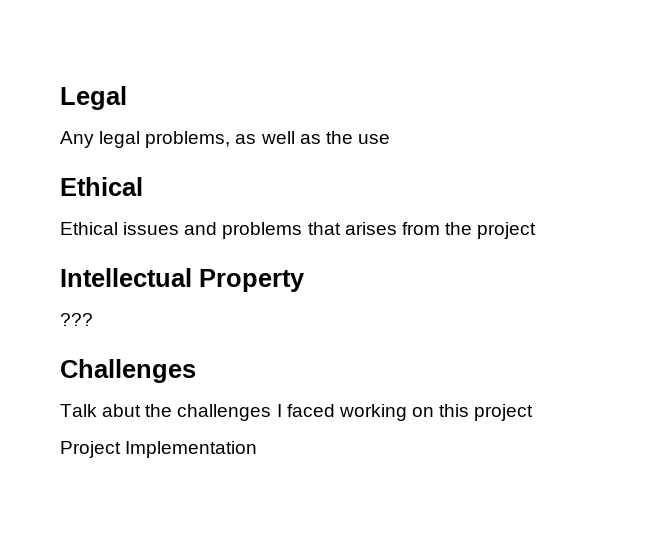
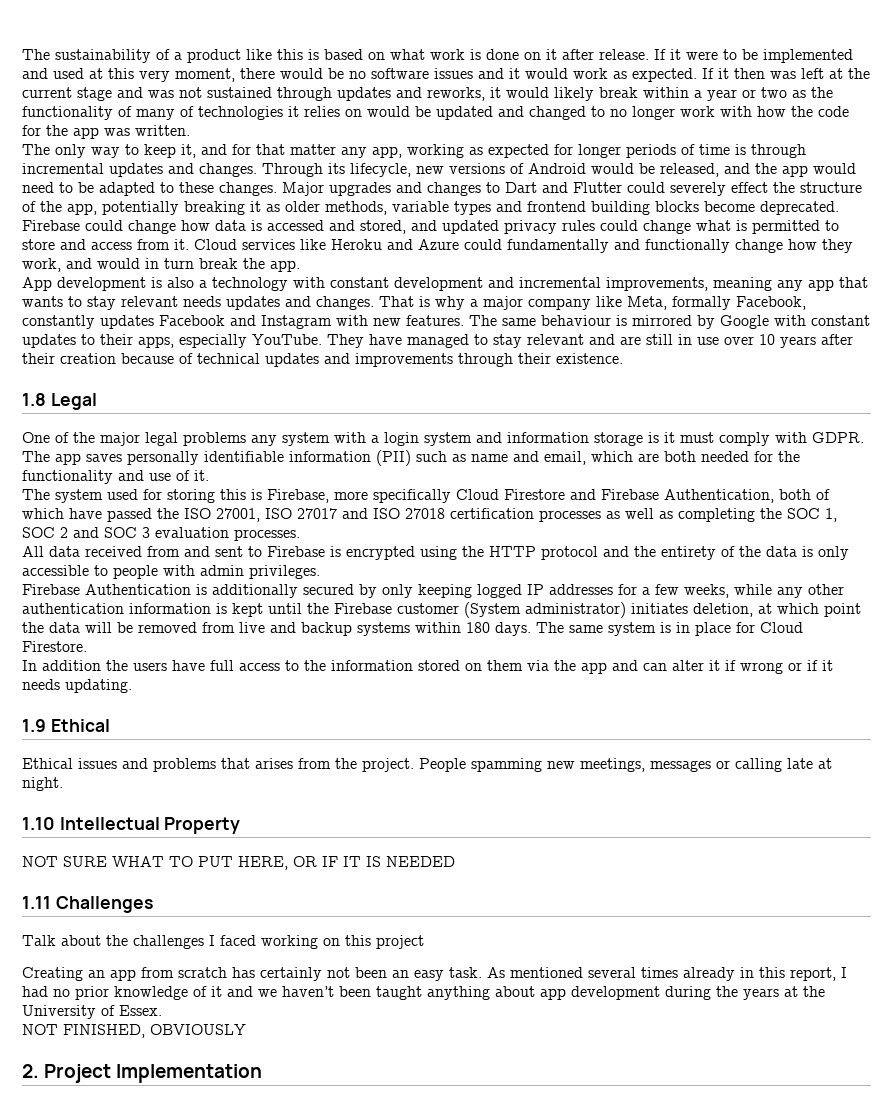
[60,86,127,110] [60,131,390,148] Legal // Any legal problems, as well as the use // -> [22,49,853,63] [22,68,870,82] [22,87,833,101] [22,106,849,120] [22,125,190,139] [22,144,806,158] [22,163,856,177] [22,182,862,196] [22,201,839,215] [22,220,839,234] [22,239,853,253] [22,258,300,272] [22,277,868,291] [22,296,806,310] [22,315,870,329] [22,334,853,348] [22,353,623,367] [22,393,97,410] [22,432,864,446] [22,450,800,466] [22,470,209,484] [22,489,830,503] [22,508,837,522] [22,527,300,541] [22,546,849,560] [22,565,320,579] [22,584,844,598] [22,602,861,618] [22,622,803,636] [22,641,87,652] [22,660,833,674] [22,679,132,693] [22,719,46,732] The sustainability of a product like this is based on what work is done on it after release. If it were to be implemented and used at this very moment, there would be no software issues and it would work as expected. If it then was left at the current stage and was not sustained through updates and reworks, it would likely break within a year or two as the functionality of many of technologies it relies on would be updated and changed to no longer work with how the code for the app was written. // The only way to keep it, and for that matter any app, working as expected for longer periods of time is through incremental updates and changes. Through its lifecycle, new versions of Android would be released, and the app would need to be adapted to these changes. Major upgrades and changes to Dart and Flutter could severely effect the structure of the app, potentially breaking it as older methods, variable types and frontend building blocks become deprecated. Firebase could change how data is accessed and stored, and updated privacy rules could change what is permitted to store and access from it. Cloud services like Heroku and Azure could fundamentally and functionally change how they work, and would in turn break the app. // App development is also a technology with constant development and incremental improvements, meaning any app that wants to stay relevant needs updates and changes. That is why a major company like Meta, formally Facebook, constantly updates Facebook and Instagram with new features. The same behaviour is mirrored by Google with constant updates to their apps, especially YouTube. They have managed to stay relevant and are still in use over 10 years after their creation because of technical updates and improvements through their existence. // 1.8 Legal // One of the major legal problems any system with a login system and information storage is it must comply with GDPR. The app saves personally identifiable information (PII) such as name and email, which are both needed for the functionality and use of it. // The system used for storing this is Firebase, more specifically Cloud Firestore and Firebase Authentication, both of which have passed the ISO 27001, ISO 27017 and ISO 27018 certification processes as well as completing the SOC 1, SOC 2 and SOC 3 evaluation processes. // All data received from and sent to Firebase is encrypted using the HTTP protocol and the entirety of the data is only accessible to people with admin privileges. // Firebase Authentication is additionally secured by only keeping logged IP addresses for a few weeks, while any other authentication information is kept until the Firebase customer (System administrator) initiates deletion, at which point the data will be removed from live and backup systems within 180 days. The same system is in place for Cloud Firestore. // In addition the users have full access to the information stored on them via the app and can alter it if wrong or if it needs updating. // 1.9
[477,222,537,239] [60,268,305,292] [60,313,93,326] project // Intellectual Property // ??? // -> [362,758,832,772] [22,777,63,791] [22,817,241,834] [22,856,455,870] [22,896,51,909] project. People spamming new meetings, messages or calling late at night. // 1.10 Intellectual Property // NOT SURE WHAT TO PUT HERE, OR IF IT IS NEEDED // 1.11
[102,404,142,417] abut -> [61,935,101,946] about
(534, 412) none -> [22,967,847,981] [22,986,825,1000] [22,1005,162,1019] [22,1024,246,1038] [22,1064,39,1078] Creating an app from scratch has certainly not been an easy task. As mentioned several times already in this report, I had no prior knowledge of it and we haven’t been taught anything about app development during the years at the University of Essex. // NOT FINISHED, OBVIOUSLY // 2.

